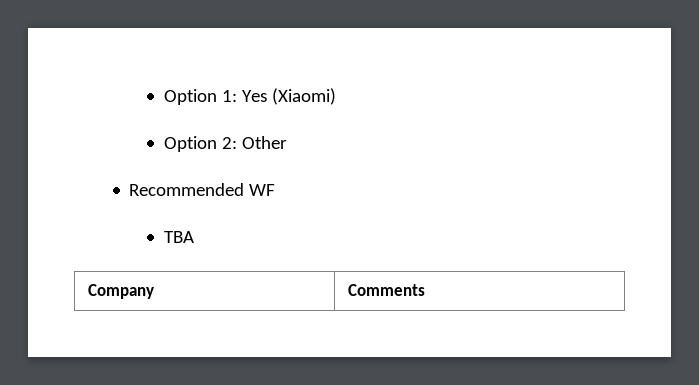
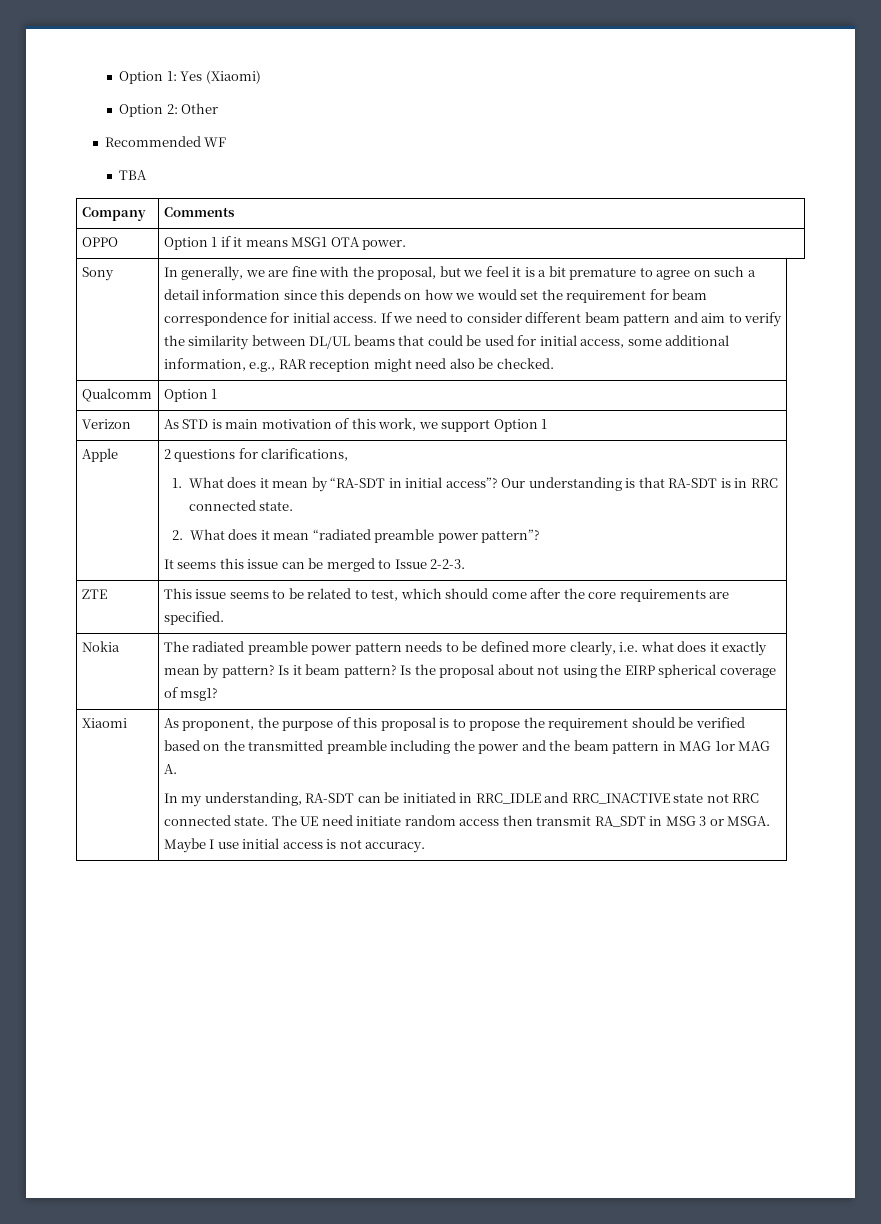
(426, 290) none -> [81,237,118,247] [163,236,407,250] [81,267,114,281] [163,266,756,281] [163,289,708,303] [163,312,783,327] [163,335,730,350] [163,358,554,372] [81,388,152,402] [163,389,218,402] [81,419,131,429] [163,418,548,432] [81,448,118,462] [163,448,349,462] [172,477,778,492] [188,500,294,511] [172,529,541,543] [163,558,466,572] [81,589,107,599] [163,588,730,602] [163,611,224,625] [81,641,120,652] [163,641,768,656] [163,664,776,679] [163,687,219,701] [81,718,127,728] [163,717,745,731] [163,740,771,754] [163,764,177,774] [163,792,760,807] [163,815,771,827] [163,838,426,853] // OPPO | Option 1 if it means MSG1 OTA power. // Sony | In generally, we are fine with the proposal, but we feel it is a bit premature to agree on such a detail information since this depends on how we would set the requirement for beam correspondence for initial access. If we need to consider different beam pattern and aim to verify the similarity between DL/UL beams that could be used for initial access, some additional information, e.g., RAR reception might need also be checked. // Qualcomm | Option 1 // Verizon | As STD is main motivation of this work, we support Option 1 // Apple | 2 questions for clarifications, // 1. What does it mean by “RA-SDT in initial access”? Our understanding is that RA-SDT is in RRC connected state. // 2. What does it mean “radiated preamble power pattern”? // It seems this issue can be merged to Issue 2-2-3. // ZTE | This issue seems to be related to test, which should come after the core requirements are specified. // Nokia | The radiated preamble power pattern needs to be defined more clearly, i.e. what does it exactly mean by pattern? Is it beam pattern? Is the proposal about not using the EIRP spherical coverage of msg1? // Xiaomi | As proponent, the purpose of this proposal is to propose the requirement should be verified based on the transmitted preamble including the power and the beam pattern in MAG 1or MAG A. // In my understanding, RA-SDT can be initiated in RRC_IDLE and RRC_INACTIVE state not RRC connected state. The UE need initiate random access then transmit RA_SDT in MSG 3 or MSGA. Maybe I use initial access is not accuracy.

